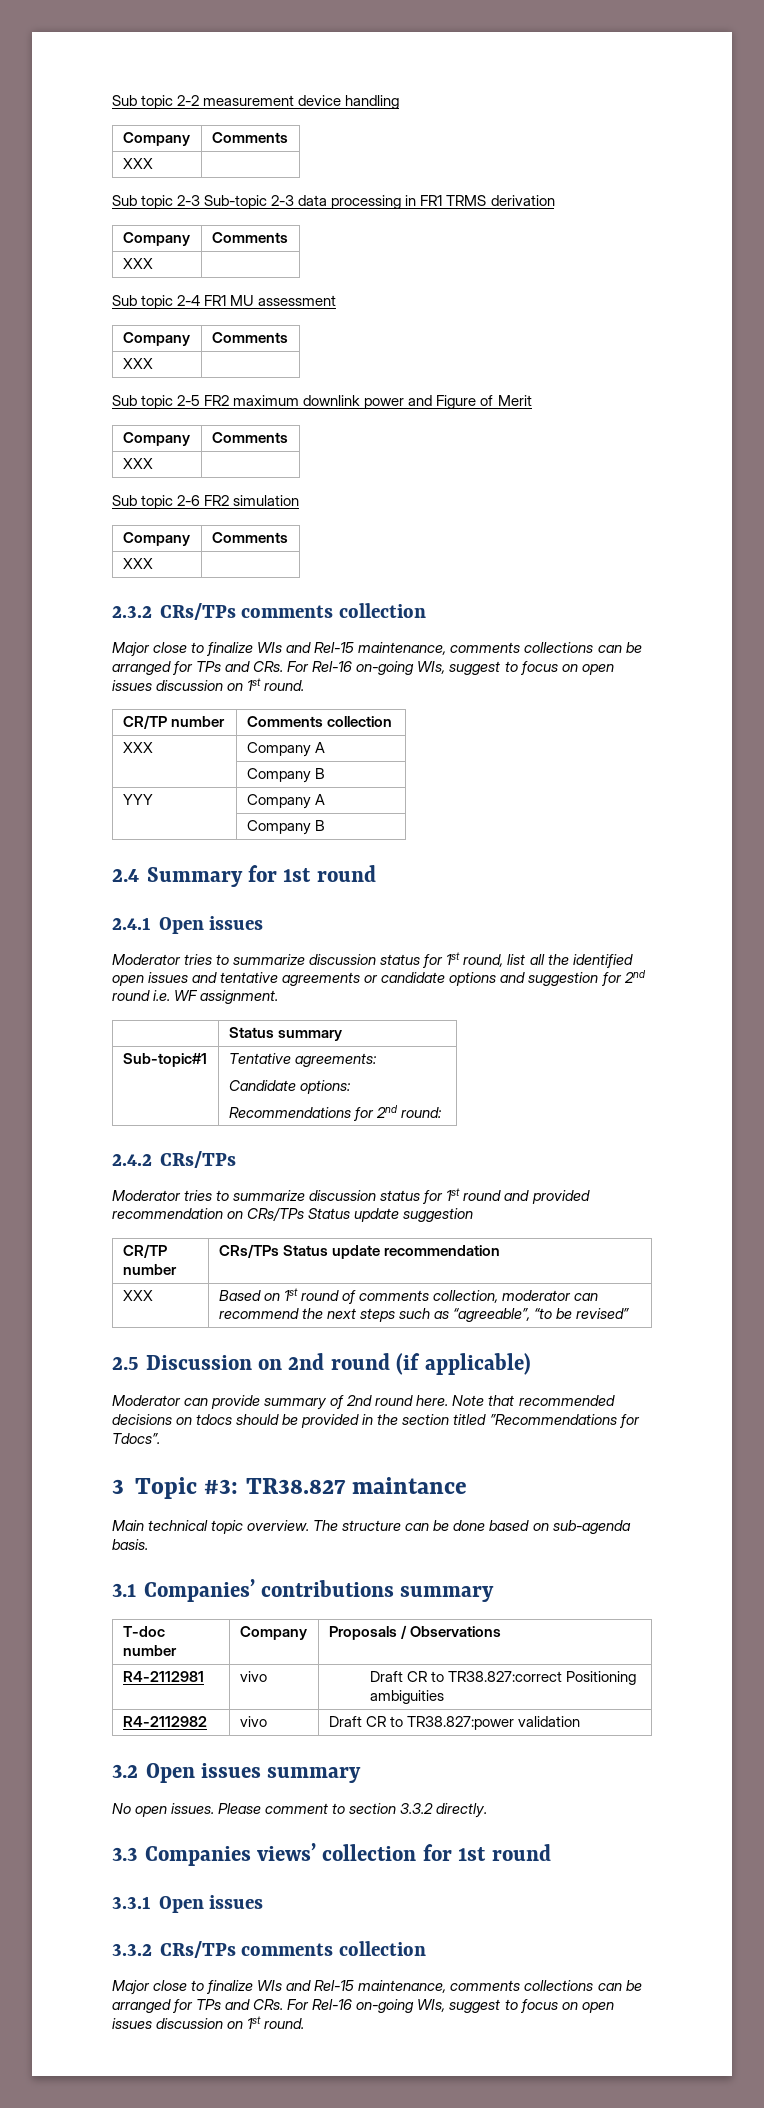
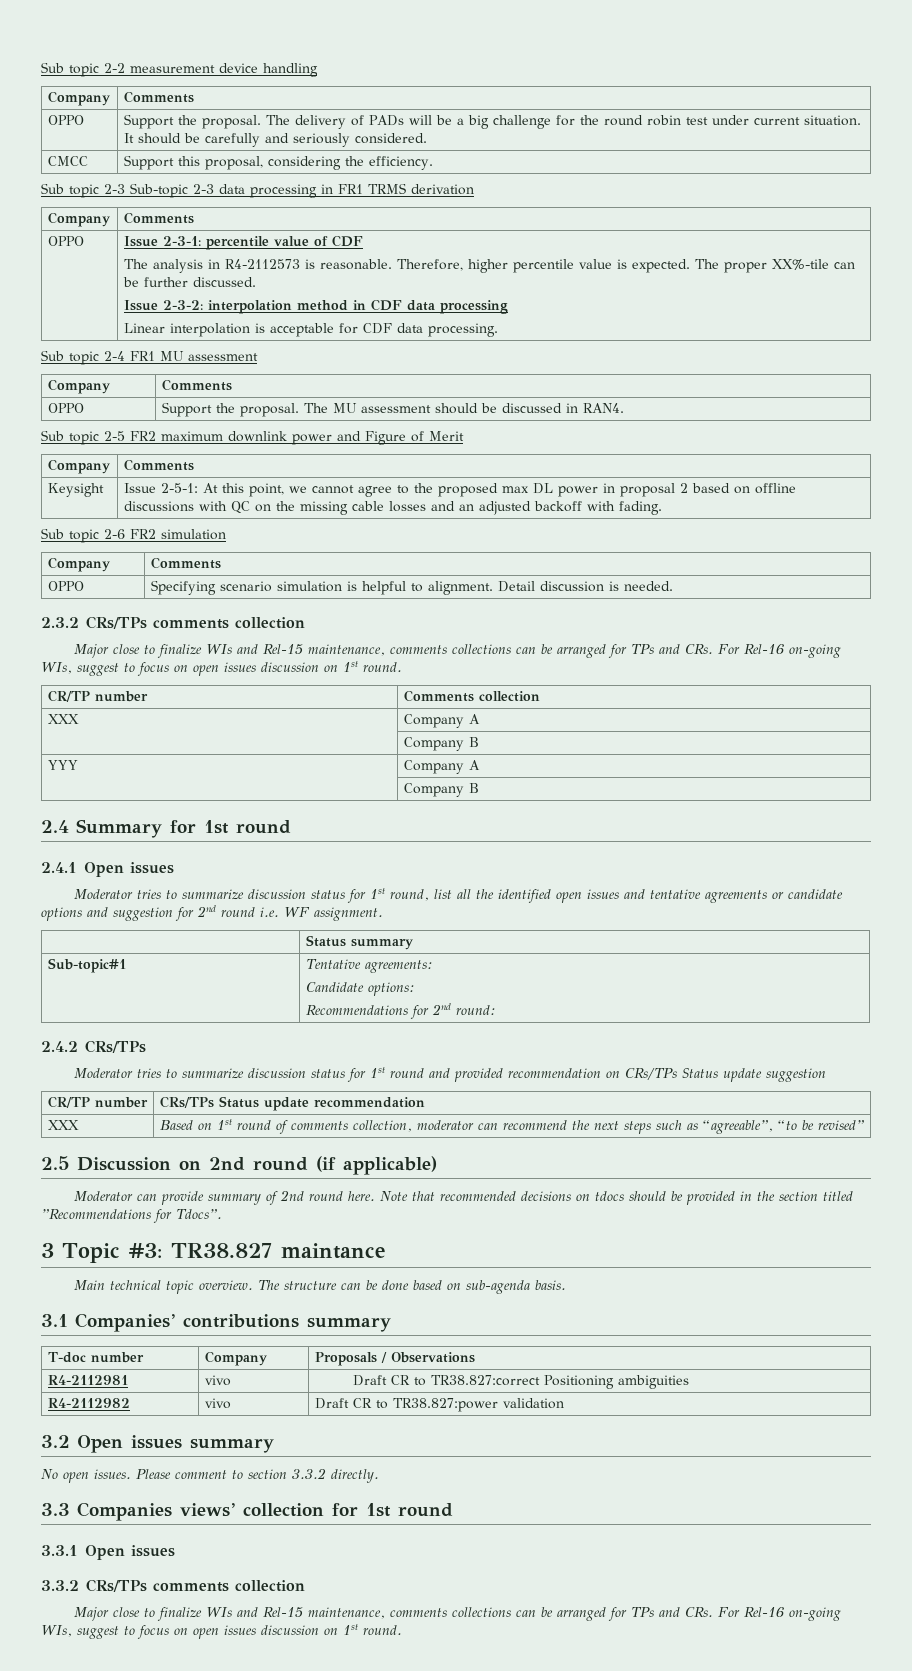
[122,158,153,169] XXX | -> [47,115,84,125] [123,114,861,129] [123,133,427,147] [47,156,88,166] [123,155,433,170] OPPO | Support the proposal. The delivery of PADs will be a big challenge for the round robin test under current situation. It should be carefully and seriously considered. // CMCC | Support this proposal, considering the efficiency.
[122,258,153,269] XXX | -> [47,236,84,246] [123,235,363,250] [123,259,855,273] [122,277,256,287] [123,299,508,314] [123,323,498,337] OPPO | Issue 2-3-1: percentile value of CDF // The analysis in R4-2112573 is reasonable. Therefore, higher percentile value is expected. The proper XX%-tile can be further discussed. // Issue 2-3-2: interpolation method in CDF data processing // Linear interpolation is acceptable for CDF data processing.
[122,358,153,369] XXX | -> [47,403,84,413] [161,402,624,417] OPPO | Support the proposal. The MU assessment should be discussed in RAN4.
[122,458,153,469] XXX | -> [47,483,104,497] [123,483,796,497] [123,501,662,515] Keysight | Issue 2-5-1: At this point, we cannot agree to the proposed max DL power in proposal 2 based on offline discussions with QC on the missing cable losses and an adjusted backoff with fading.
[122,558,153,569] XXX | -> [47,581,84,591] [150,580,673,595] OPPO | Specifying scenario simulation is helpful to alignment. Detail discussion is needed.

